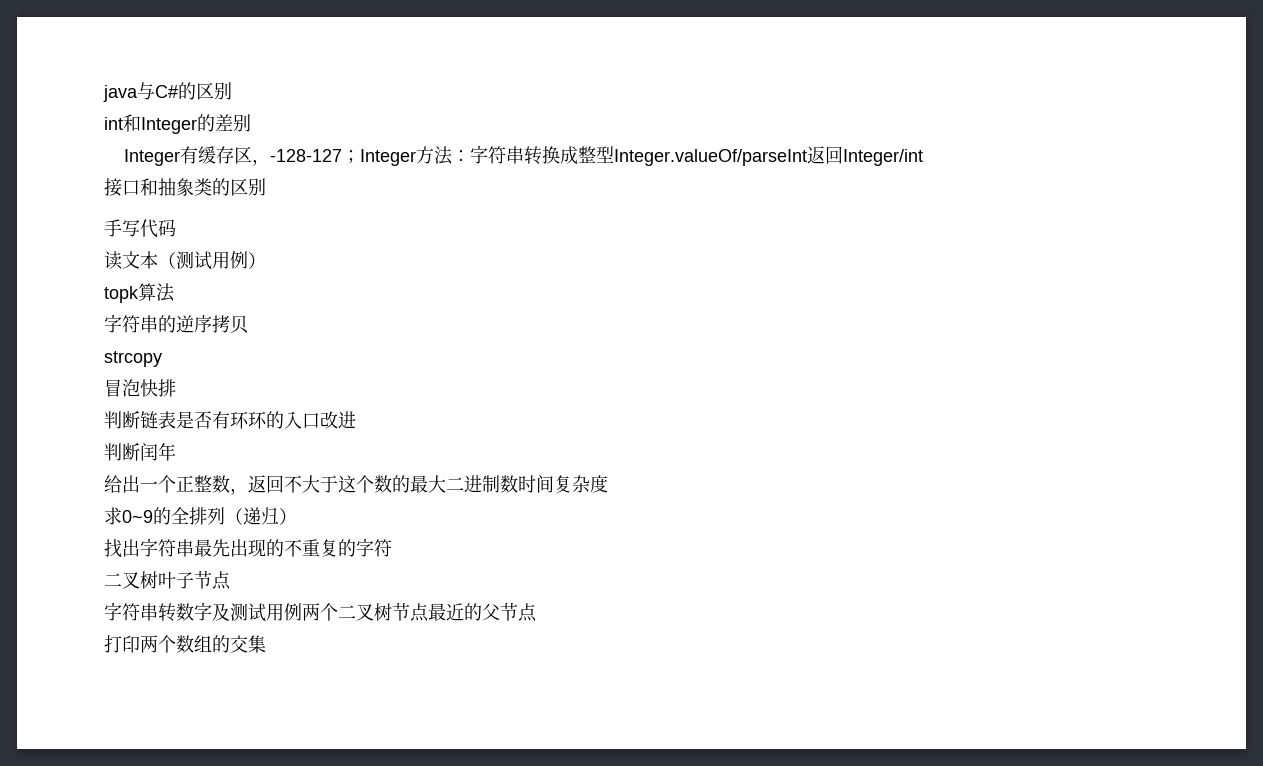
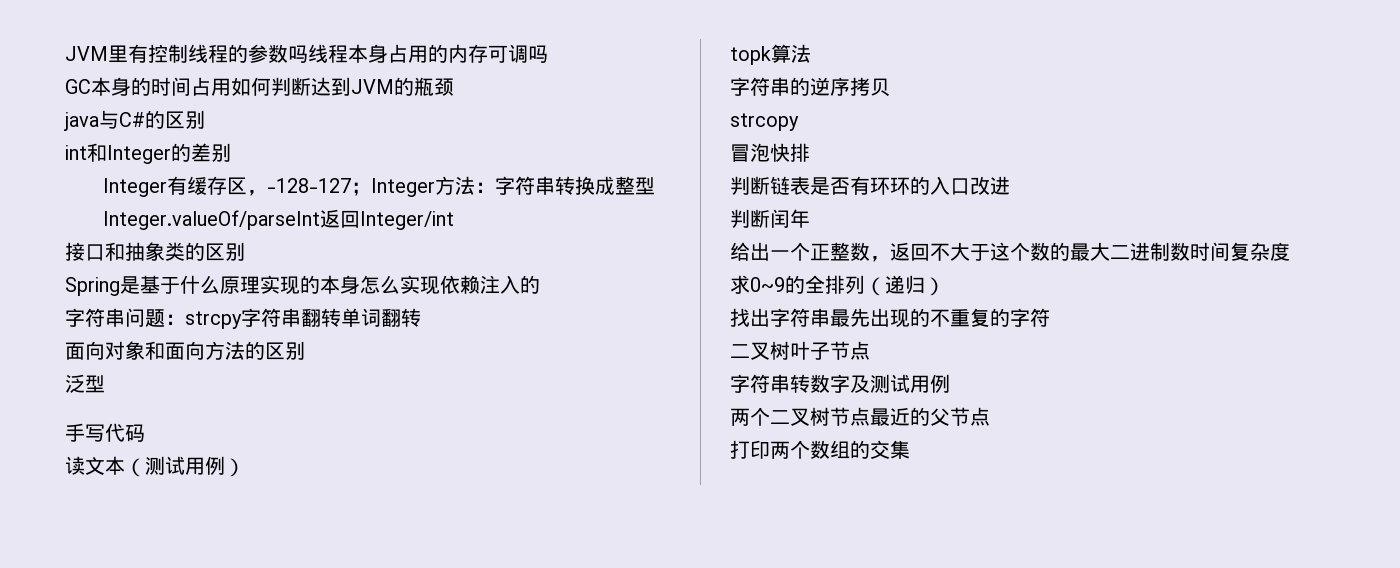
(103, 93) none -> [65,44,548,63] [65,77,454,96] JVM里有控制线程的参数吗线程本身占用的内存可调吗 // GC本身的时间占用如何判断达到JVM的瓶颈 //
(266, 187) none -> [65,275,540,296] [65,308,421,329] [65,341,305,360] [65,374,105,393] // Spring是基于什么原理实现的本身怎么实现依赖注入的 // 字符串问题：strcpy字符串翻转单词翻转 // 面向对象和面向方法的区别 // 泛型
(302, 612) none -> (950, 383) //

